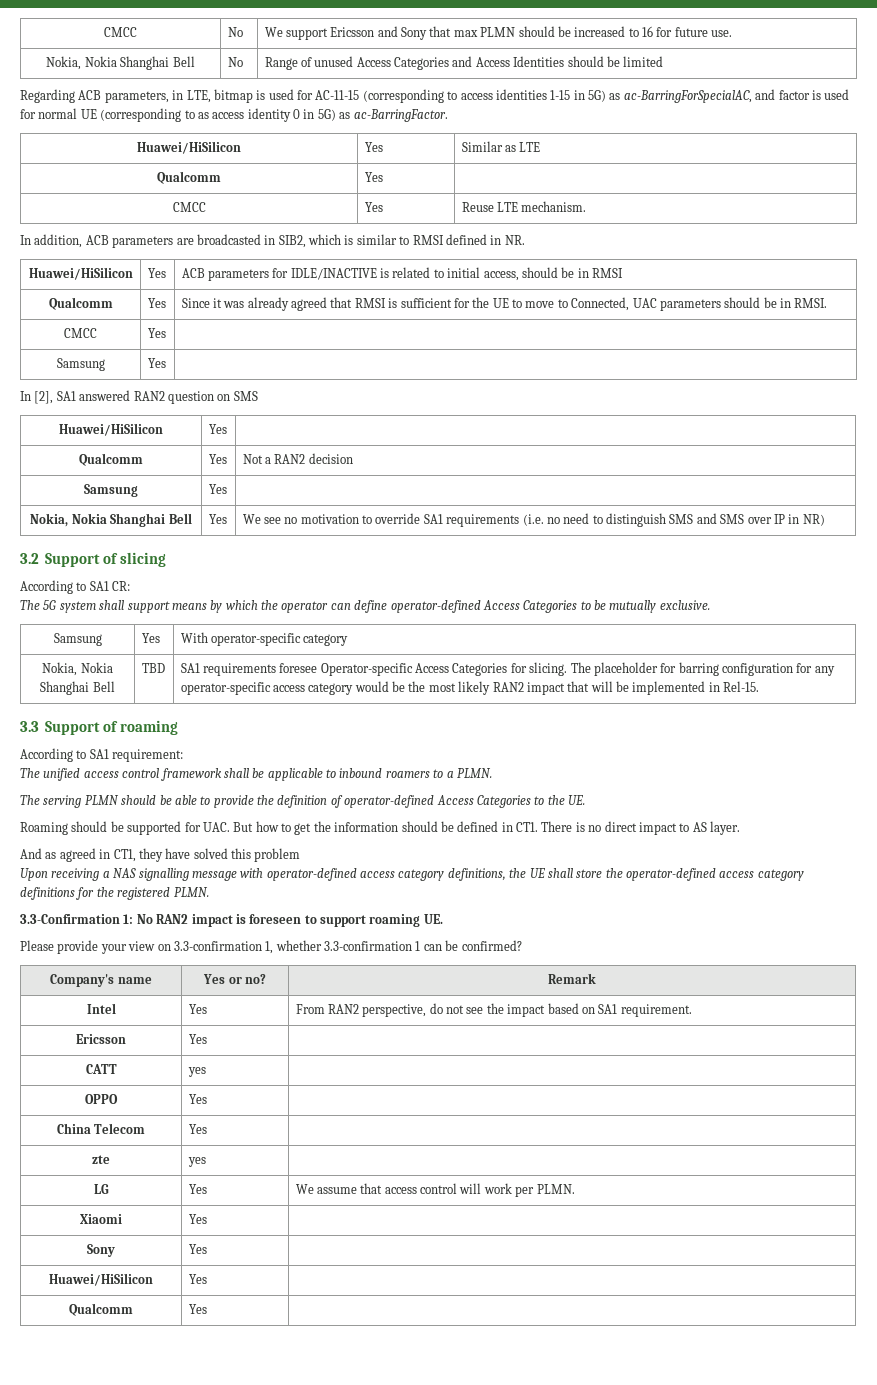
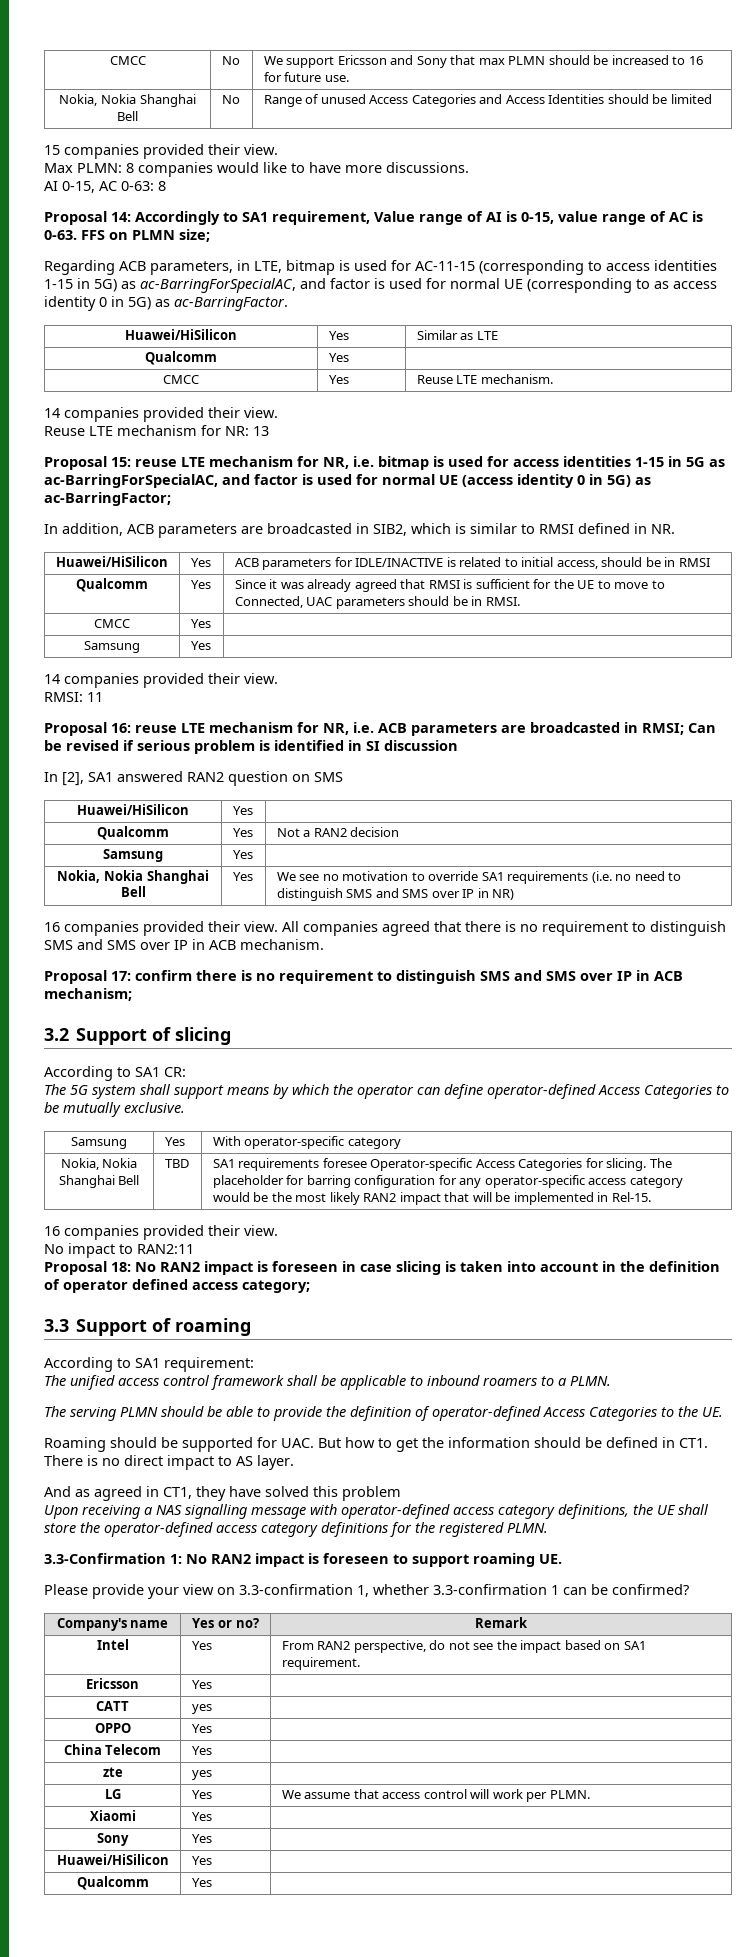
(664, 61) none -> [44,144,278,159] [44,162,469,177] [44,181,166,193] [44,211,703,225] [44,229,210,242] // 15 companies provided their view. // Max PLMN: 8 companies would like to have more discussions. // AI 0-15, AC 0-63: 8 // Proposal 14: Accordingly to SA1 requirement, Value range of AI is 0-15, value range of AC is 0-63. FFS on PLMN size;
(587, 206) none -> [44,407,278,422] [44,425,269,436] [44,456,725,470] [44,474,651,488] [44,492,171,506] // 14 companies provided their view. // Reuse LTE mechanism for NR: 13 // Proposal 15: reuse LTE mechanism for NR, i.e. bitmap is used for access identities 1-15 in 5G as ac-BarringForSpecialAC, and factor is used for normal UE (access identity 0 in 5G) as ac-BarringFactor;
(166, 363) none -> [44,673,278,688] [44,692,103,702] [44,722,716,736] [44,740,458,754] // 14 companies provided their view. // RMSI: 11 // Proposal 16: reuse LTE mechanism for NR, i.e. ACB parameters are broadcasted in RMSI; Can be revised if serious problem is identified in SI discussion
(825, 520) none -> [44,921,726,936] [44,939,324,950] [44,970,683,984] [44,988,132,1001] // 16 companies provided their view. All companies agreed that there is no requirement to distinguish SMS and SMS over IP in ACB mechanism. // Proposal 17: confirm there is no requirement to distinguish SMS and SMS over IP in ACB mechanism;
(760, 686) none -> [44,1225,278,1240] [44,1243,194,1258] [44,1261,720,1275] [44,1279,310,1293] // 16 companies provided their view. // No impact to RAN2:11 // Proposal 18: No RAN2 impact is foreseen in case slicing is taken into account in the definition of operator defined access category;

